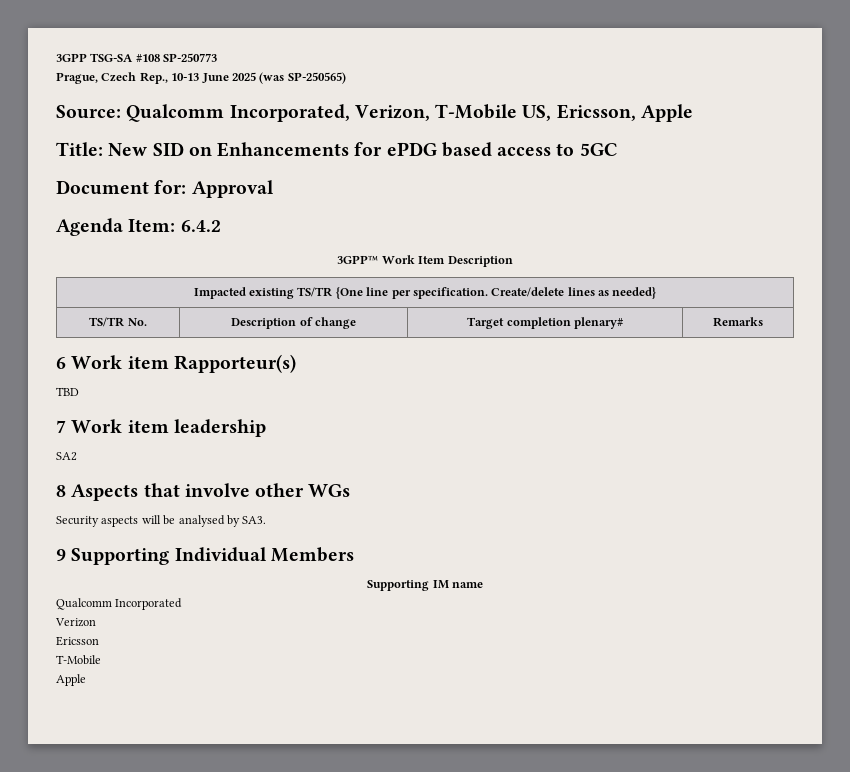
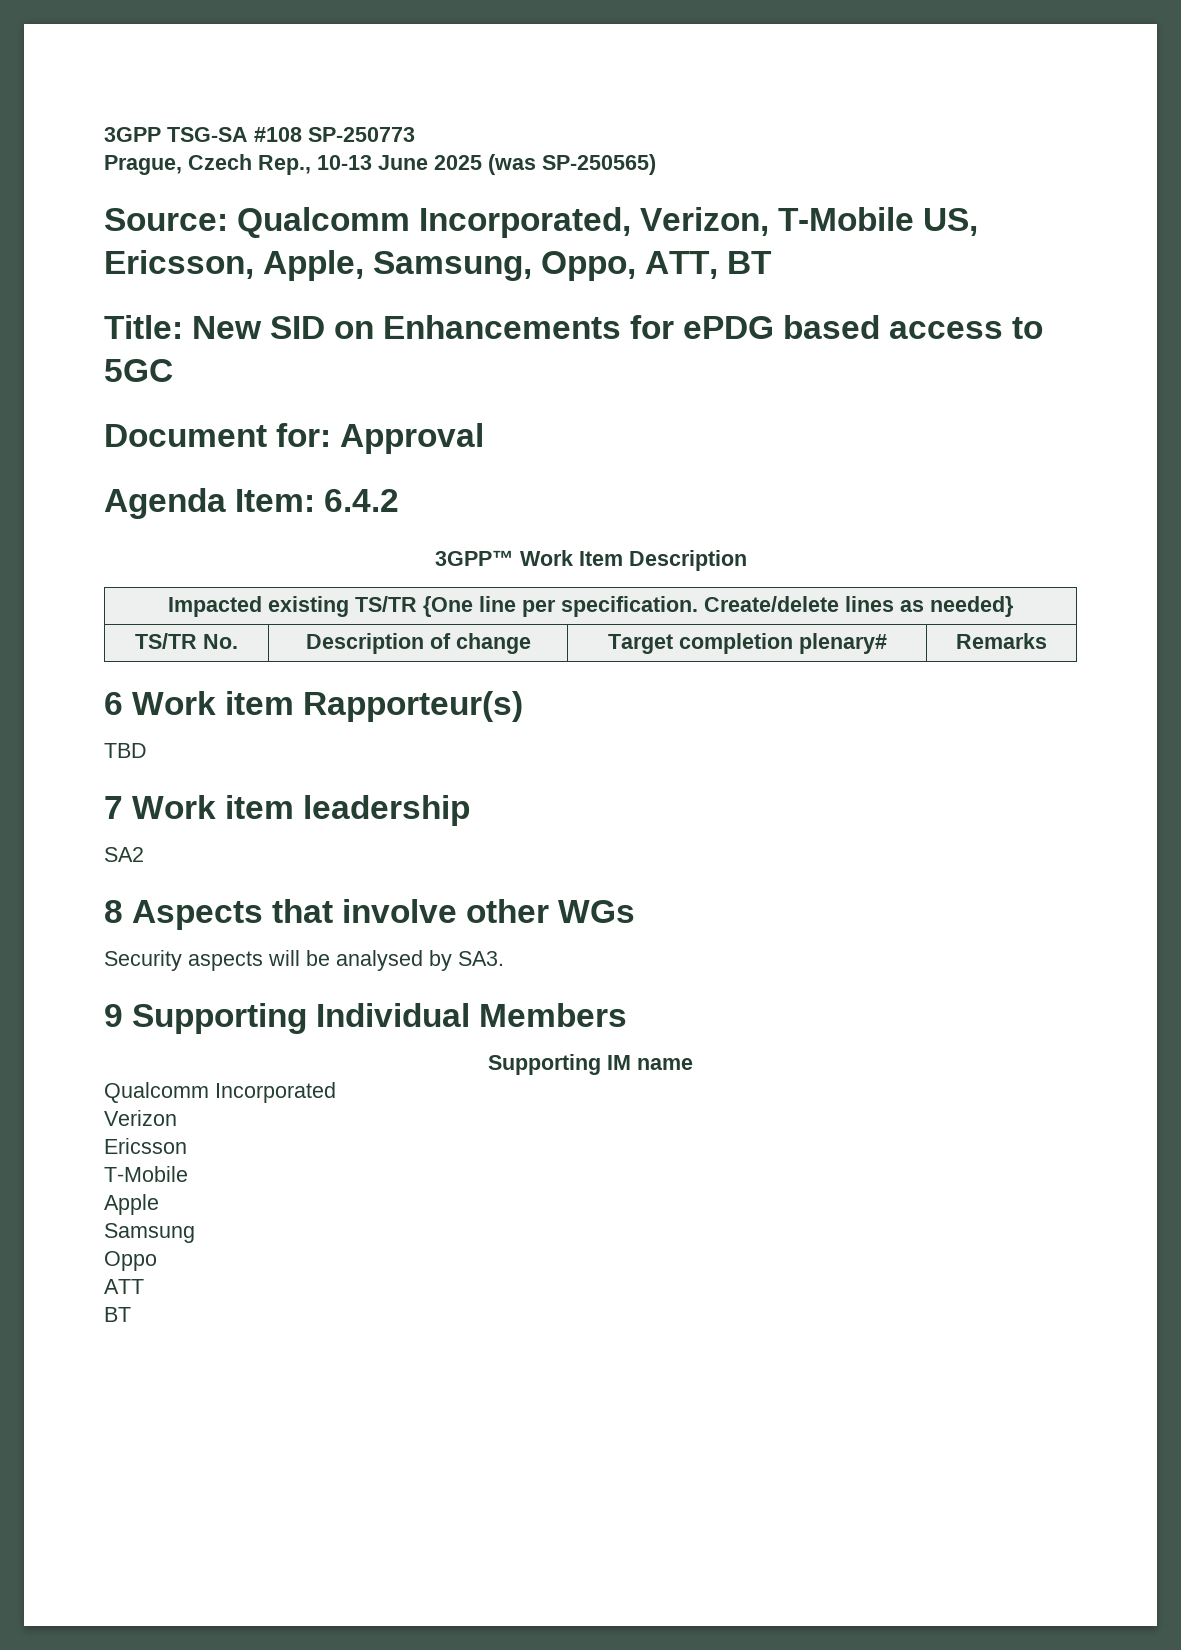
[640,104,693,122] Apple -> [263,250,773,281] Apple, Samsung, Oppo, ATT, BT
(86, 680) none -> [104,1223,195,1243] [104,1251,157,1271] [104,1279,144,1294] [104,1307,131,1322] // Samsung // Oppo // ATT // BT

